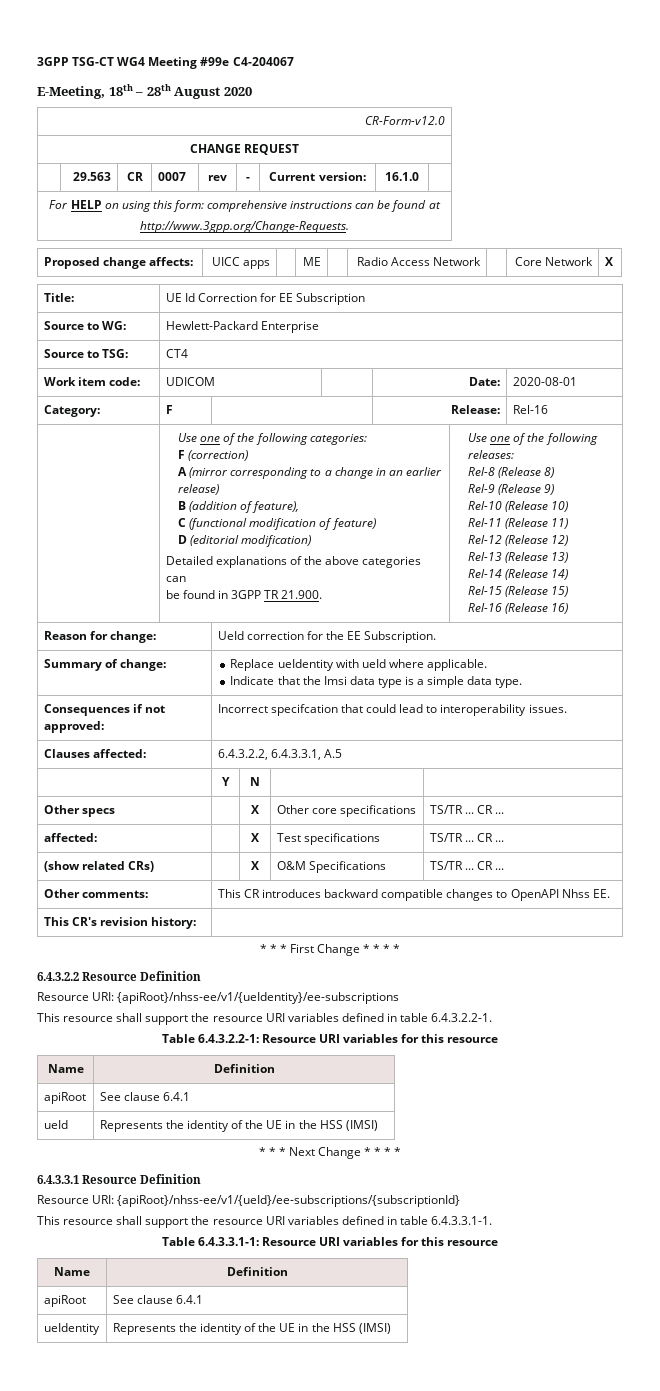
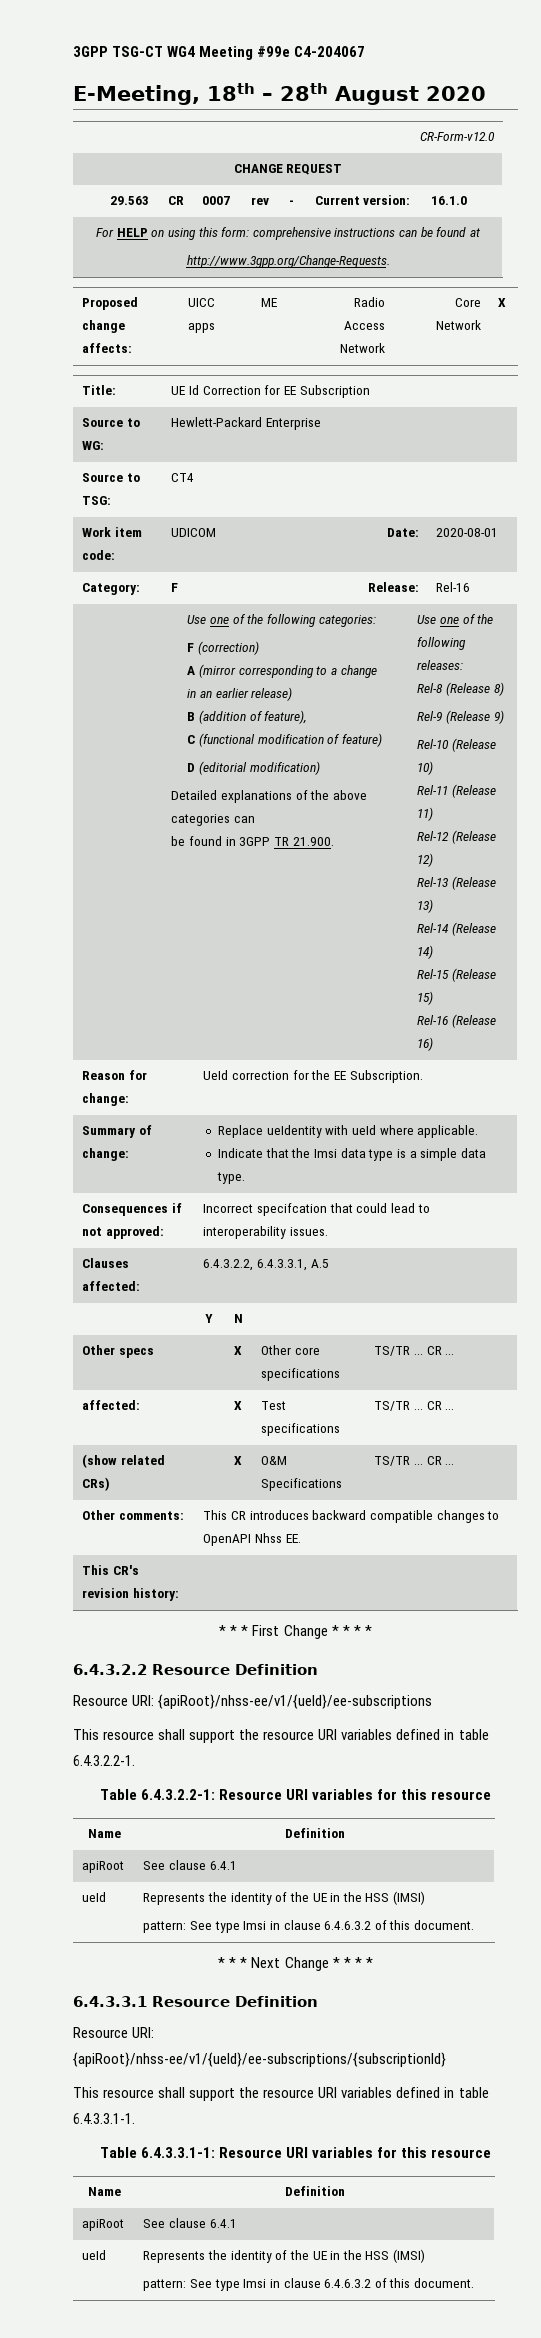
[117,992,400,1004] {apiRoot}/nhss-ee/v1/{ueIdentity}/ee-subscriptions -> [158,1694,433,1709] {apiRoot}/nhss-ee/v1/{ueId}/ee-subscriptions
(378, 1125) none -> [143,1920,475,1933] // pattern: See type Imsi in clause 6.4.6.3.2 of this document.
[43,1323,100,1335] ueIdentity -> [82,2250,107,2260] ueId
(391, 1328) none -> [143,2278,475,2291] // pattern: See type Imsi in clause 6.4.6.3.2 of this document.

